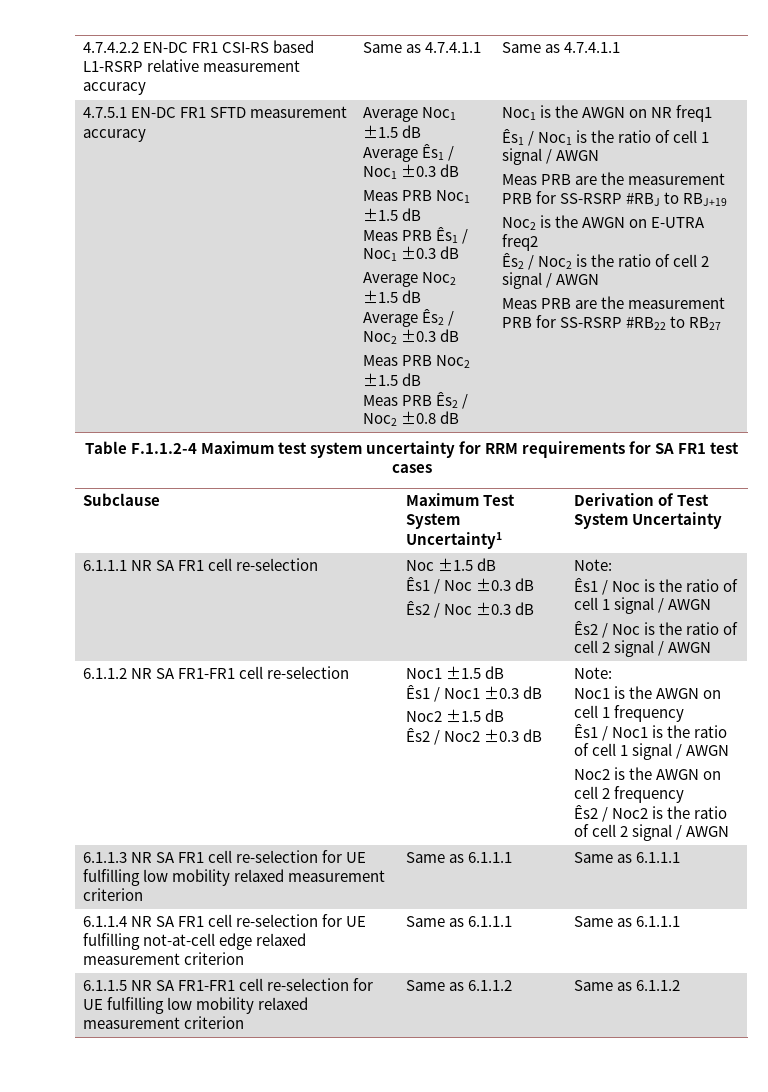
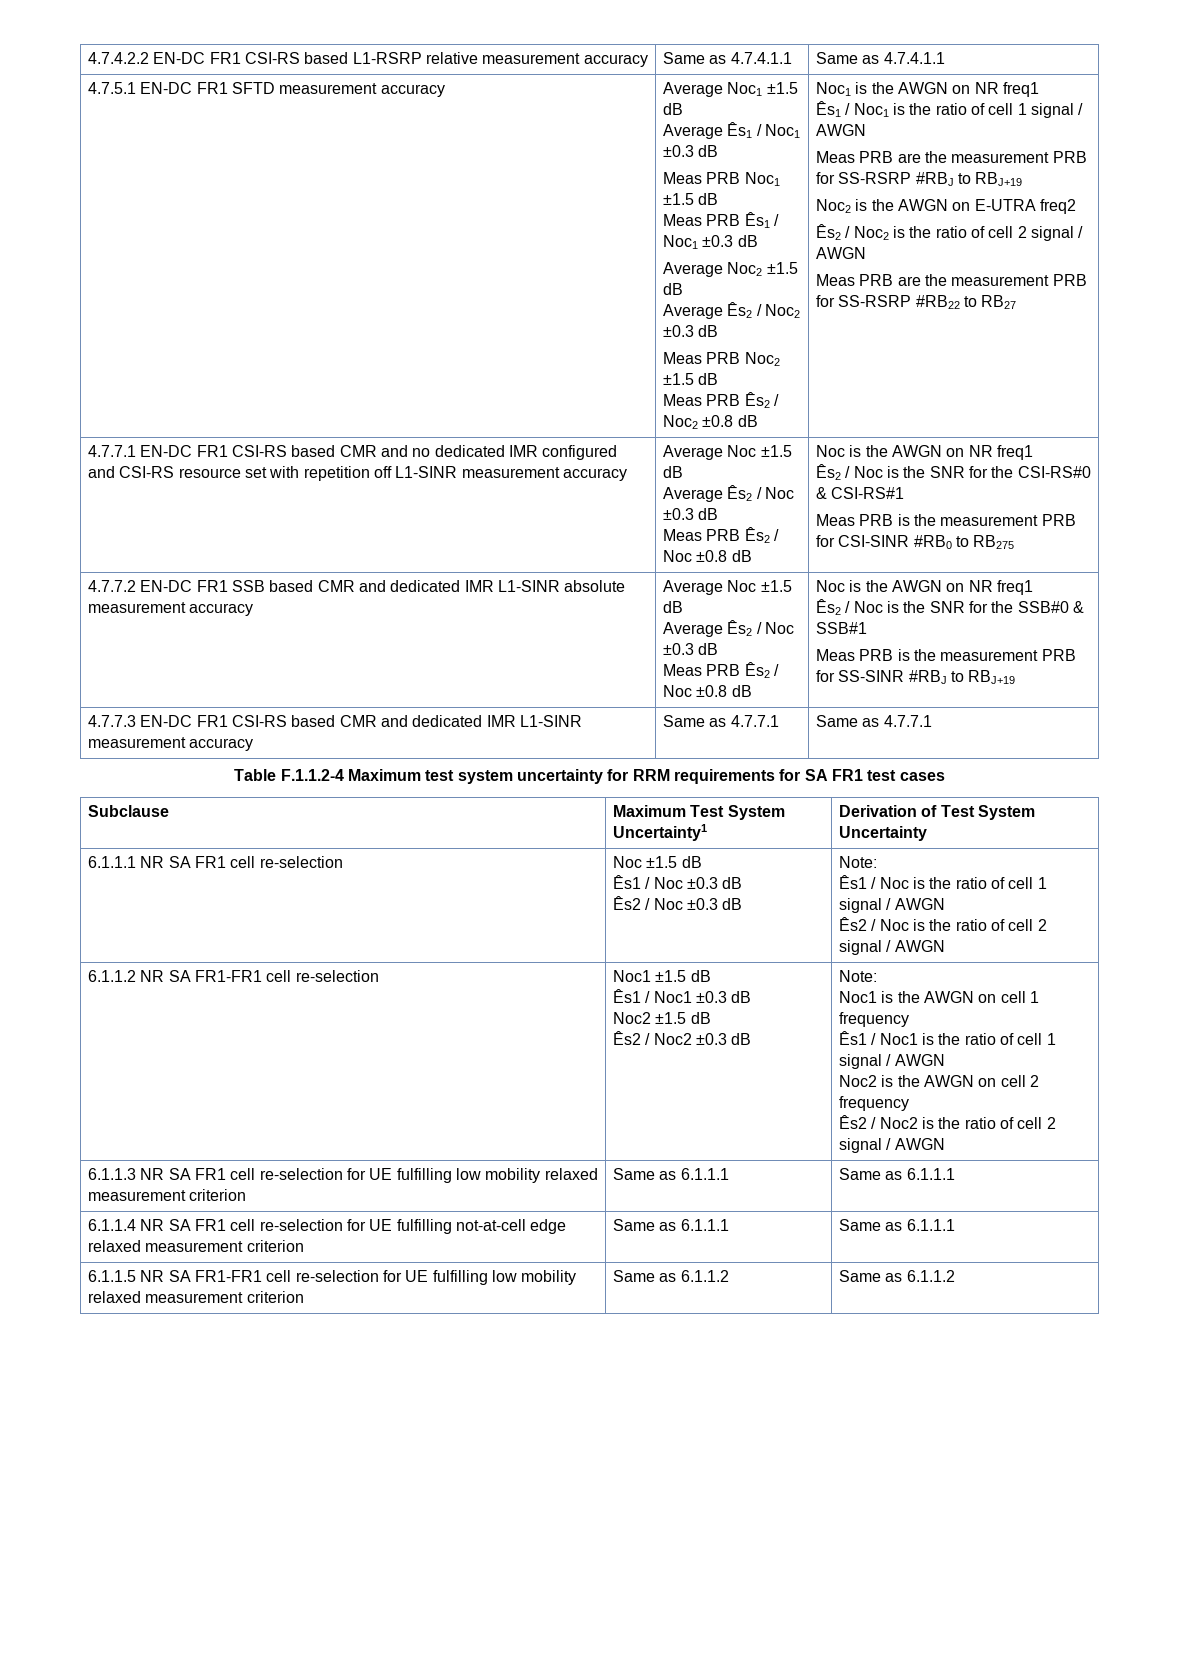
(721, 323) none -> [88,445,618,460] [88,466,628,481] [663,445,792,460] [663,466,684,478] [663,485,795,502] [663,508,719,520] [663,527,780,543] [663,550,752,562] [816,445,1034,460] [816,464,1091,480] [816,487,905,499] [816,514,1076,526] [816,535,1015,549] [88,580,626,592] [88,602,254,616] [663,580,792,595] [663,601,684,613] [663,620,795,637] [663,643,719,655] [663,662,780,678] [663,685,752,697] [816,580,1034,595] [816,599,1085,615] [816,622,868,634] [816,649,1076,661] [816,670,1016,684] [88,715,583,727] [88,737,254,751] [663,715,779,727] [816,715,932,727] // 4.7.7.1 EN-DC FR1 CSI-RS based CMR and no dedicated IMR configured and CSI-RS resource set with repetition off L1-SINR measurement accuracy | Average Noc ±1.5 dB // Average Ês2 / Noc ±0.3 dB // Meas PRB Ês2 / Noc ±0.8 dB | Noc is the AWGN on NR freq1 // Ês2 / Noc is the SNR for the CSI-RS#0 & CSI-RS#1 // Meas PRB is the measurement PRB for CSI-SINR #RB0 to RB275 // 4.7.7.2 EN-DC FR1 SSB based CMR and dedicated IMR L1-SINR absolute measurement accuracy | Average Noc ±1.5 dB // Average Ês2 / Noc ±0.3 dB // Meas PRB Ês2 / Noc ±0.8 dB | Noc is the AWGN on NR freq1 // Ês2 / Noc is the SNR for the SSB#0 & SSB#1 // Meas PRB is the measurement PRB for SS-SINR #RBJ to RBJ+19 // 4.7.7.3 EN-DC FR1 CSI-RS based CMR and dedicated IMR L1-SINR measurement accuracy | Same as 4.7.7.1 | Same as 4.7.7.1

